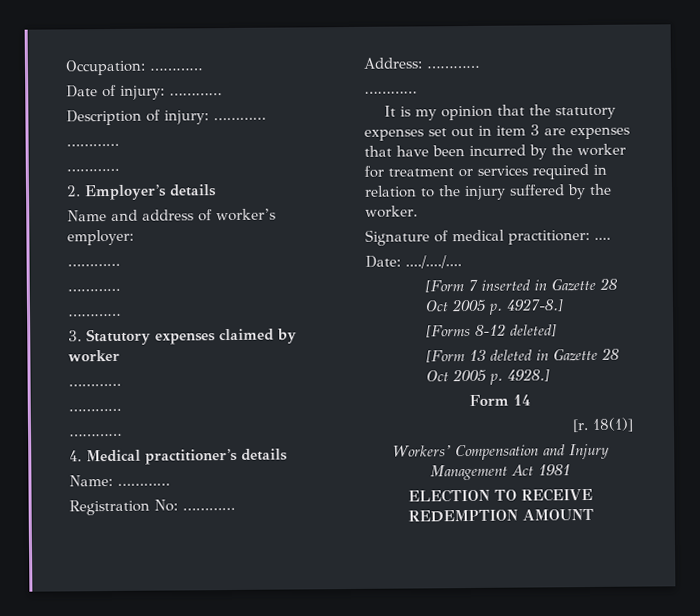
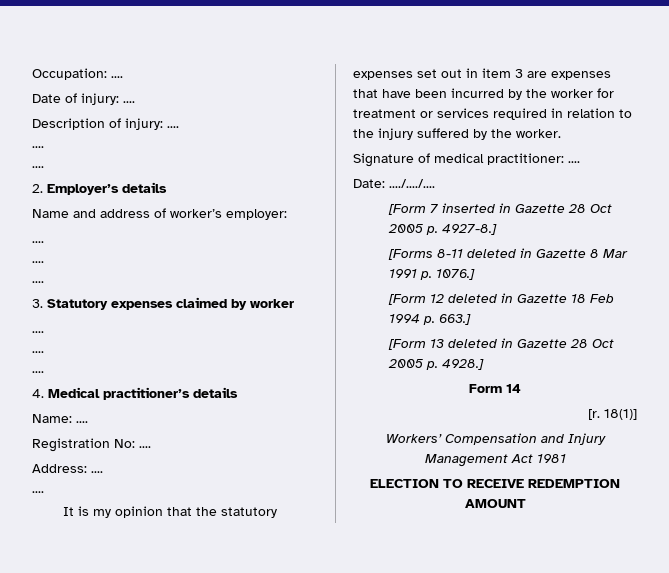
[149,68,203,71] ………… -> [111,76,123,78] ....
[169,93,222,96] ………… -> [123,101,135,103] ....
[213,117,266,121] [66,143,119,147] [66,168,119,172] ………… // ………… // ………… -> [167,126,179,128] [32,146,44,148] [32,166,44,168] .... // .... // ....
[67,263,120,267] [67,288,120,292] [68,313,121,317] ………… // ………… // ………… -> [32,241,44,243] [32,261,44,263] [32,281,44,283] .... // .... // ....
[68,383,121,387] [68,408,121,412] [69,433,122,437] ………… // ………… // ………… -> [32,331,44,333] [32,351,44,353] [32,371,44,373] .... // .... // ....
[117,483,170,486] ………… -> [76,421,88,423] ....
[182,507,235,511] ………… -> [139,446,151,448] ....
[426,65,479,69] [364,91,417,94] ………… // ………… -> [91,471,103,473] [32,491,44,493] .... // ....
[474,323,557,337] 8-12 deleted] -> [437,248,629,258] [389,269,476,280] [388,293,615,305] [389,314,472,325] 8-11 deleted in Gazette 8 Mar 1991 p. 1076.] // [Form 12 deleted in Gazette 18 Feb 1994 p. 663.]

